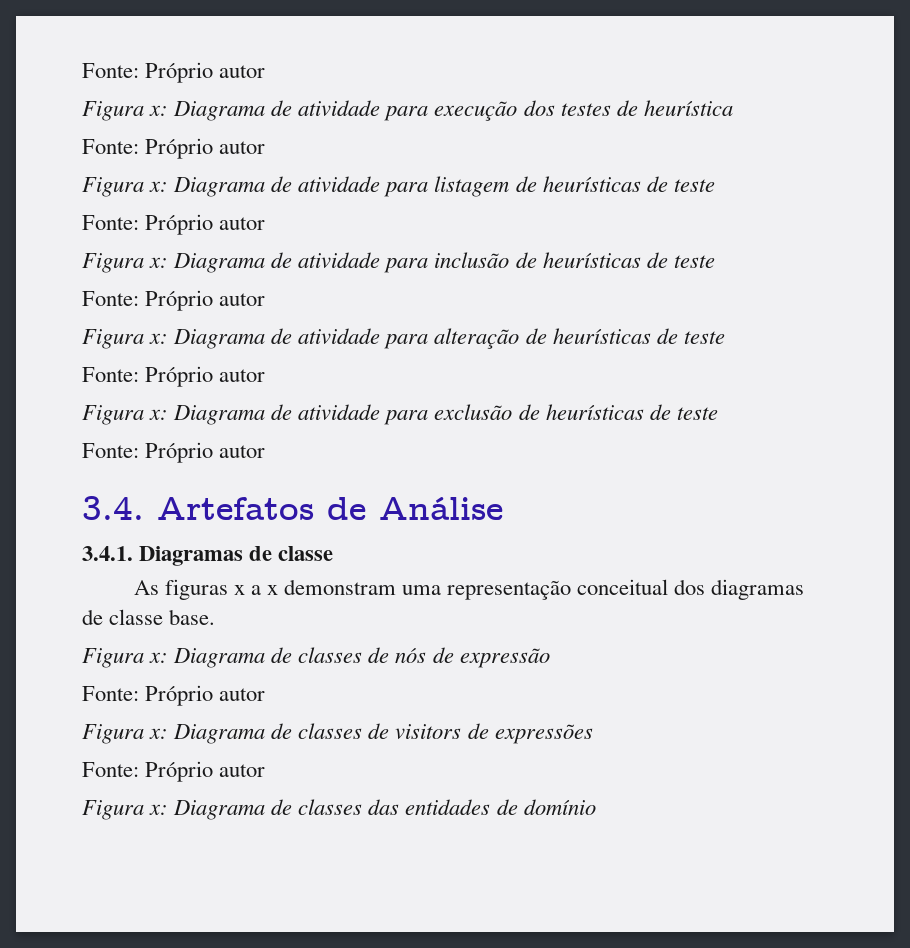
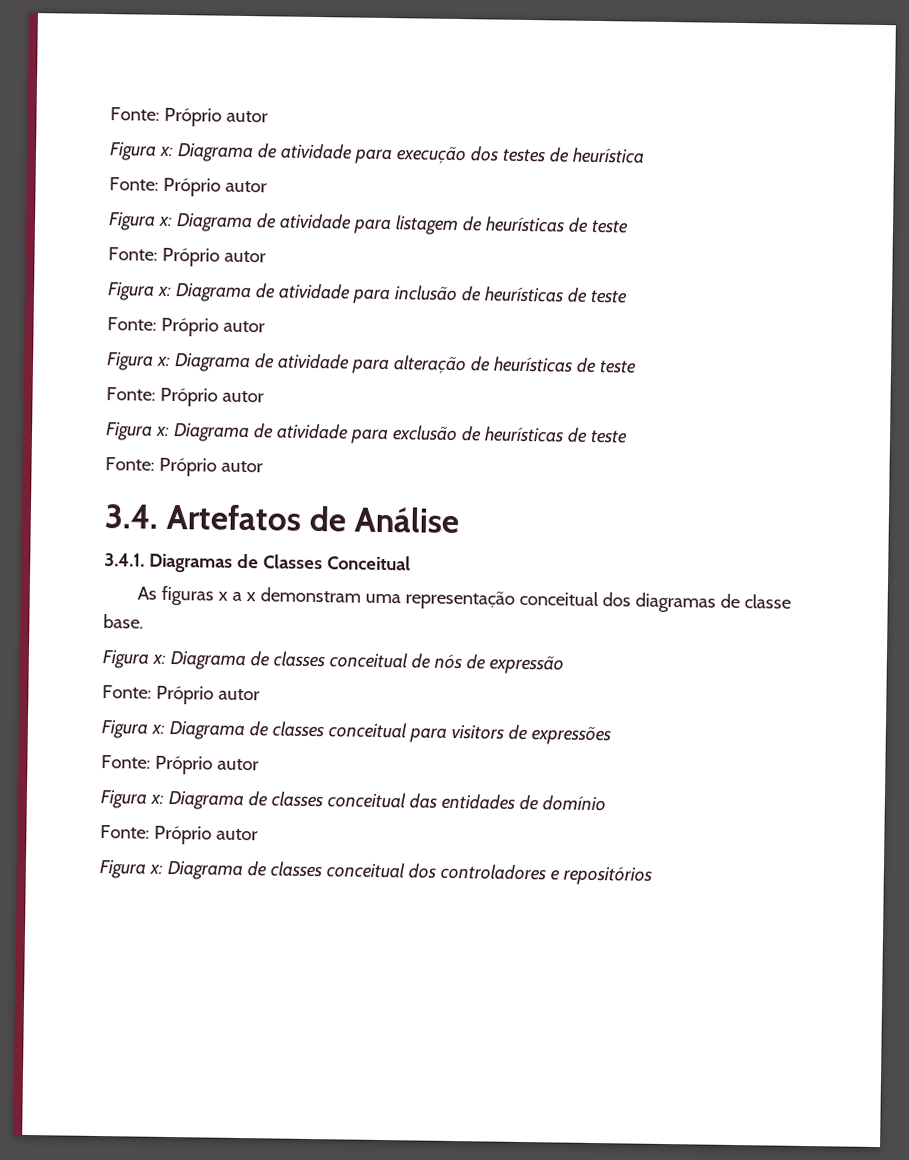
[278,546,334,561] classe -> [262,554,411,571] Classes Conceitual
(363, 655) none -> [328,652,408,669] conceitual
[368,723,390,739] de -> [327,722,447,743] conceitual para
(363, 807) none -> [326,792,406,809] conceitual
(596, 807) none -> [100,825,258,845] [99,860,652,886] // Fonte: Próprio autor // Figura x: Diagrama de classes conceitual dos controladores e repositórios

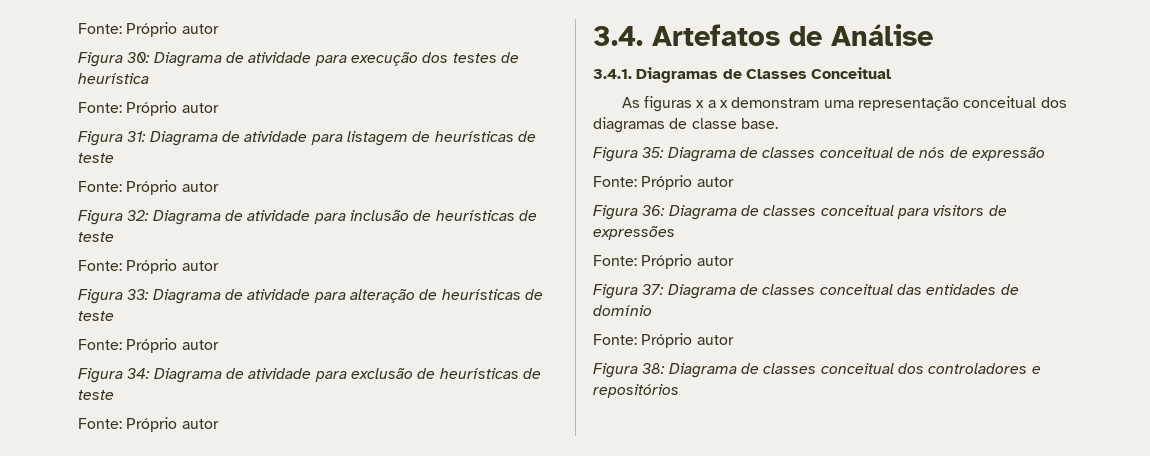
[110,107,268,127] [109,142,174,161] Fonte: Próprio autor // Figura x: -> [78,22,219,37] [78,52,151,67] Fonte: Próprio autor // Figura 30:
[157,215,173,226] x: -> [127,131,147,142] 31:
[156,285,172,296] x: -> [127,210,150,221] 32:
[155,355,171,366] x: -> [127,289,150,300] 33:
[155,425,170,436] x: -> [127,368,151,379] 34:
[151,653,166,664] x: -> [642,147,665,158] 35:
[150,723,165,734] x: -> [642,205,666,216] 36:
[149,793,164,804] x: -> [642,284,665,295] 37:
[148,863,163,874] x: -> [642,363,666,374] 38:

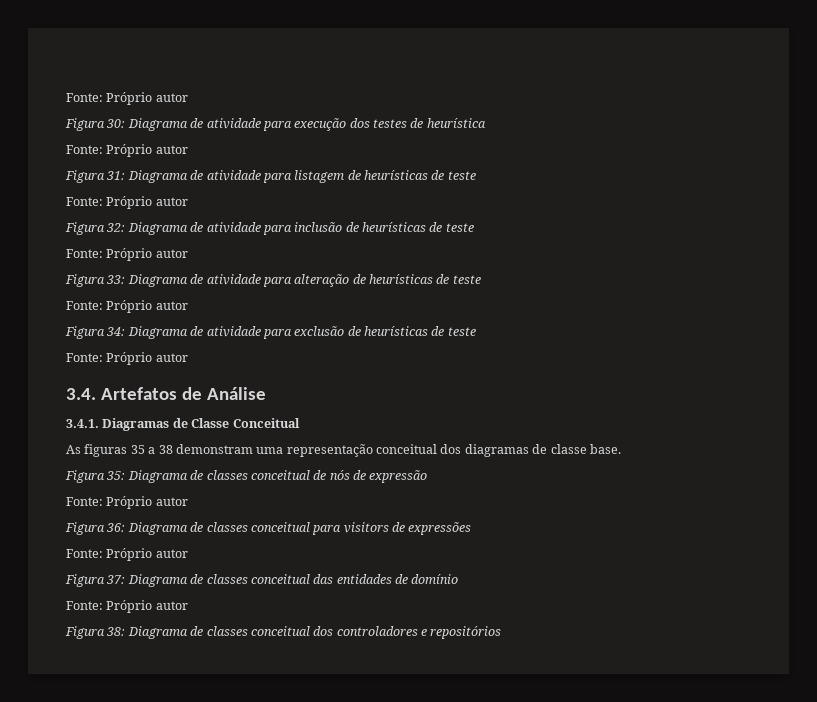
[745,69,807,79] Classes -> [191,418,230,428] Classe
[696,100,729,108] x a x -> [130,445,173,454] 35 a 38

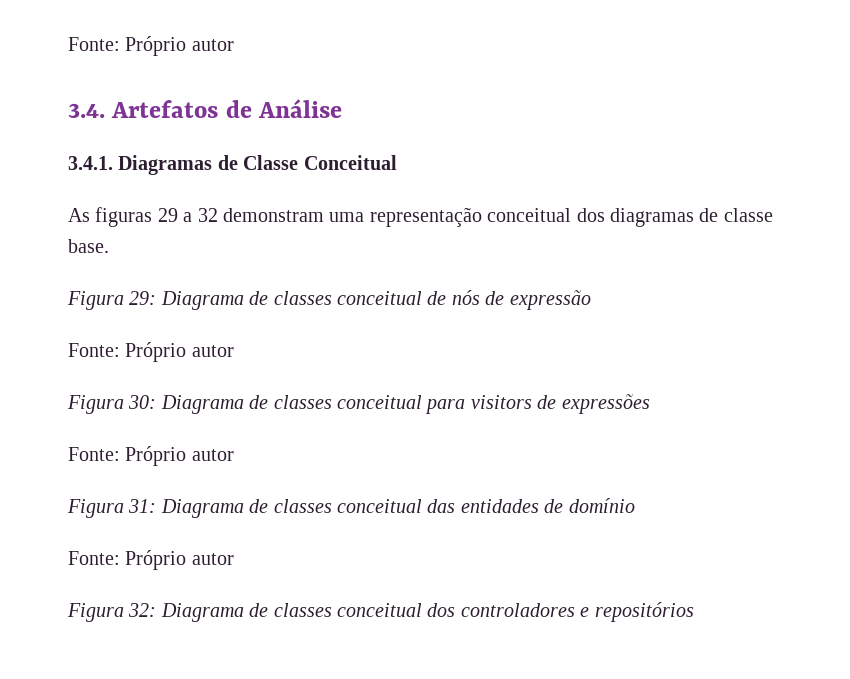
[66,92,188,105] [65,118,486,131] [66,144,188,157] [65,170,476,183] [66,196,188,209] [65,222,474,235] [66,248,188,261] [65,274,481,287] [66,300,188,313] [65,326,476,339] [66,352,188,365] Fonte: Próprio autor // Figura 30: Diagrama de atividade para execução dos testes de heurística // Fonte: Próprio autor // Figura 31: Diagrama de atividade para listagem de heurísticas de teste // Fonte: Próprio autor // Figura 32: Diagrama de atividade para inclusão de heurísticas de teste // Fonte: Próprio autor // Figura 33: Diagrama de atividade para alteração de heurísticas de teste // Fonte: Próprio autor // Figura 34: Diagrama de atividade para exclusão de heurísticas de teste // Fonte: Próprio autor -> [68,36,234,56] Fonte: Próprio autor
[130,445,173,454] 35 a 38 -> [157,208,218,222] 29 a 32
[106,471,126,480] 35: -> [129,291,157,305] 29:
[106,523,126,532] 36: -> [128,395,157,409] 30:
[106,575,126,584] 37: -> [128,499,157,513] 31:
[106,627,126,636] 38: -> [128,603,157,617] 32:

